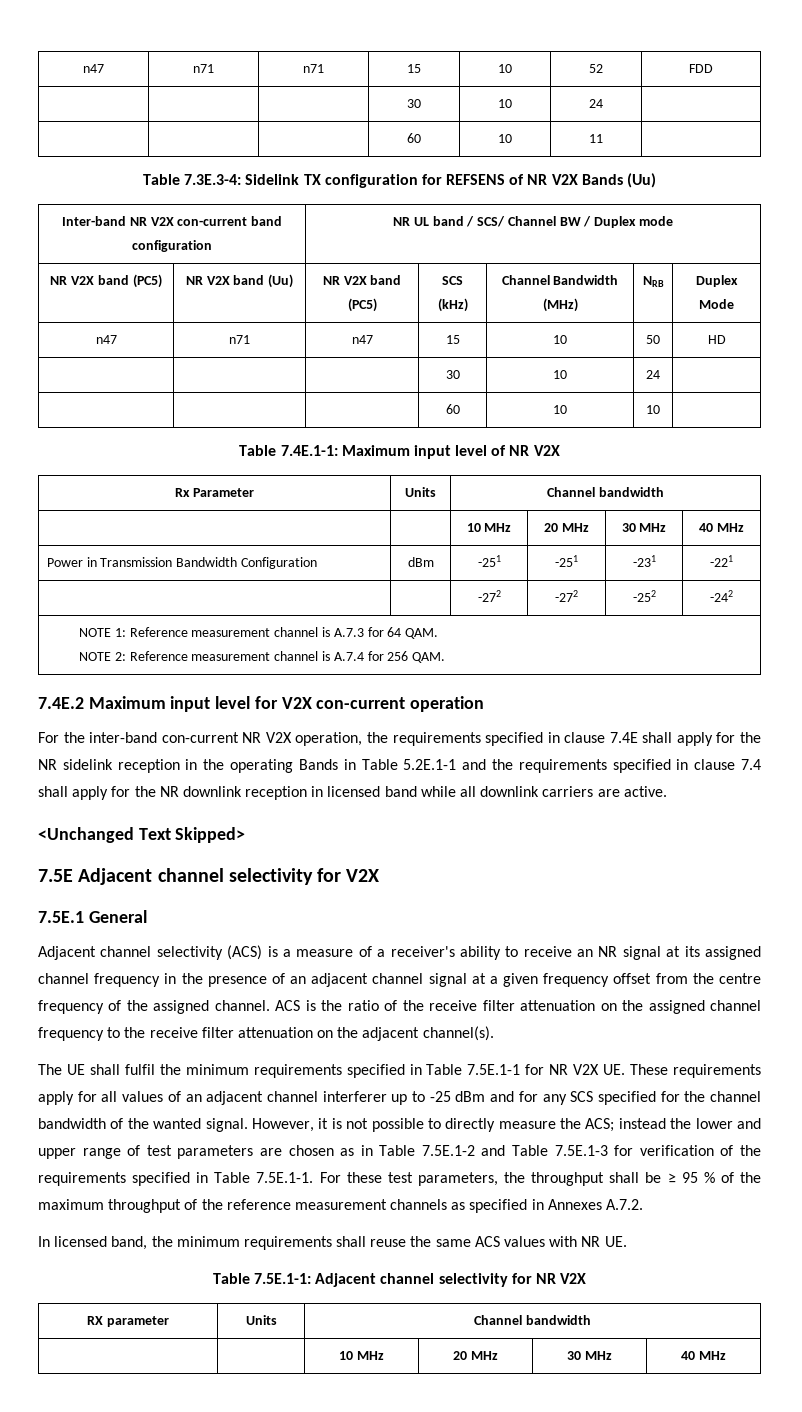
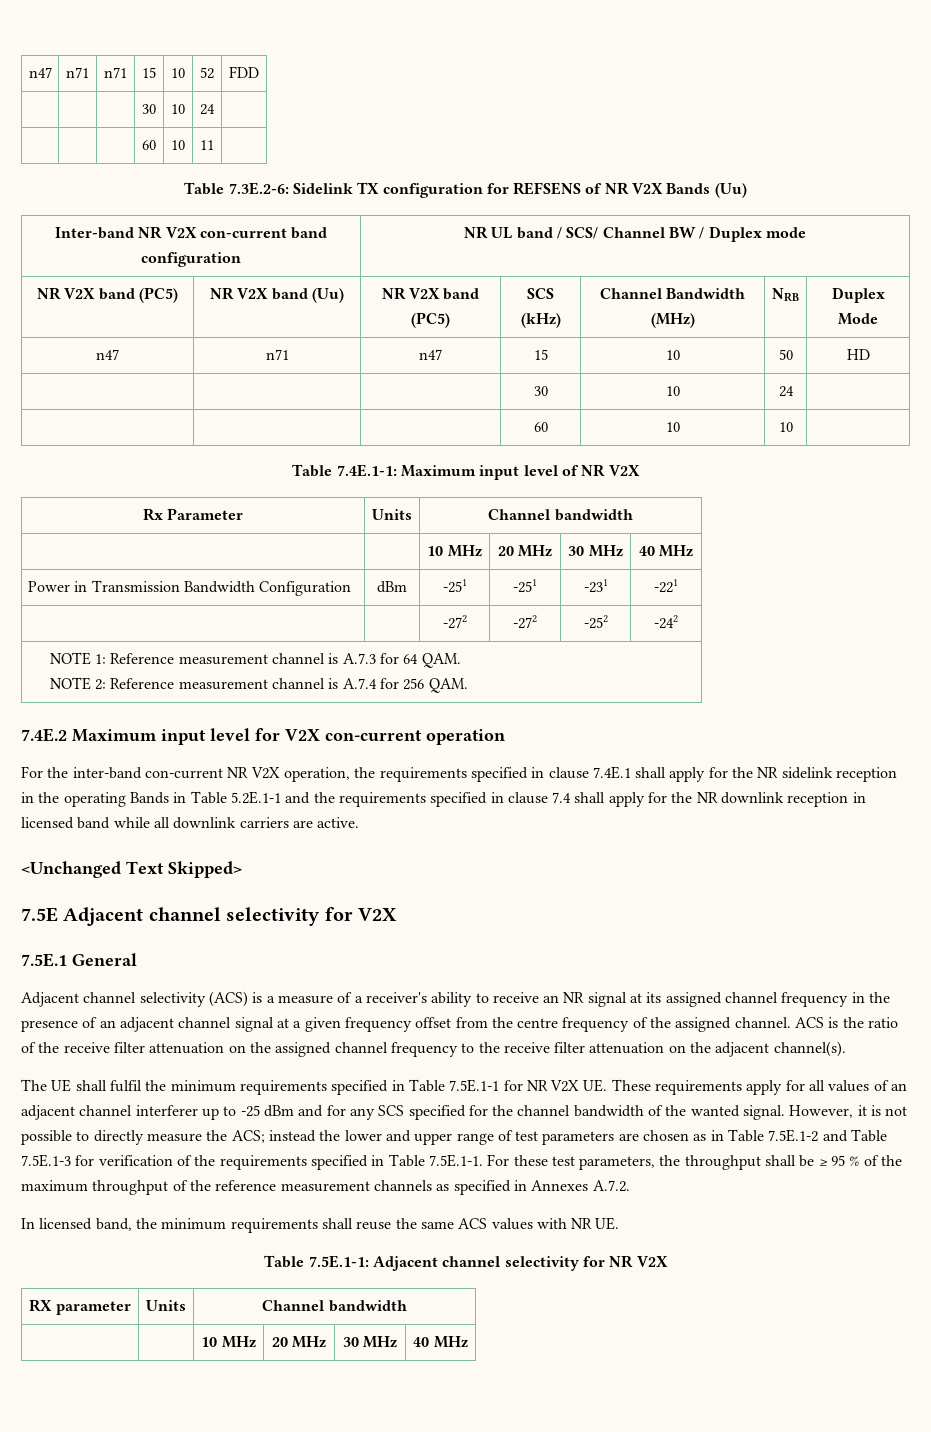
[184,174,242,185] 7.3E.3-4: -> [228,182,289,195] 7.3E.2-6:
[609,732,638,743] 7.4E -> [592,766,631,779] 7.4E.1

